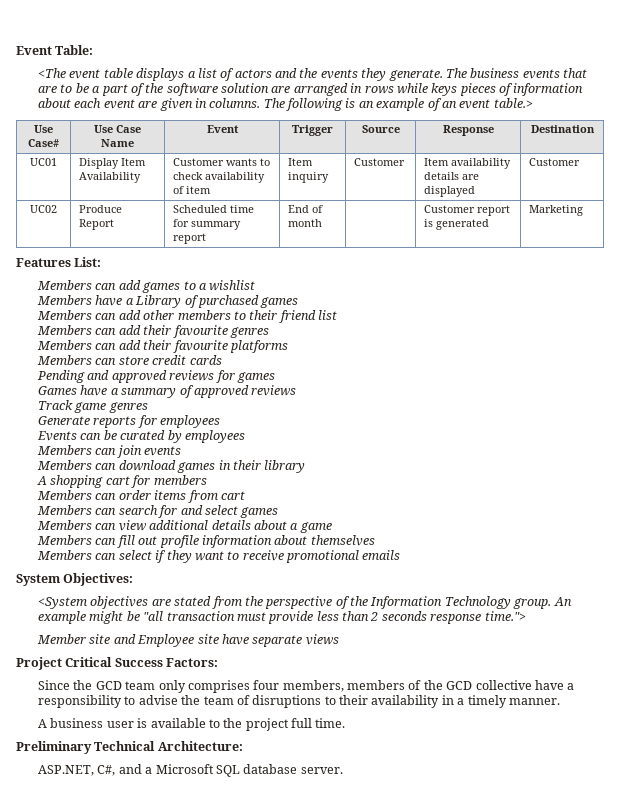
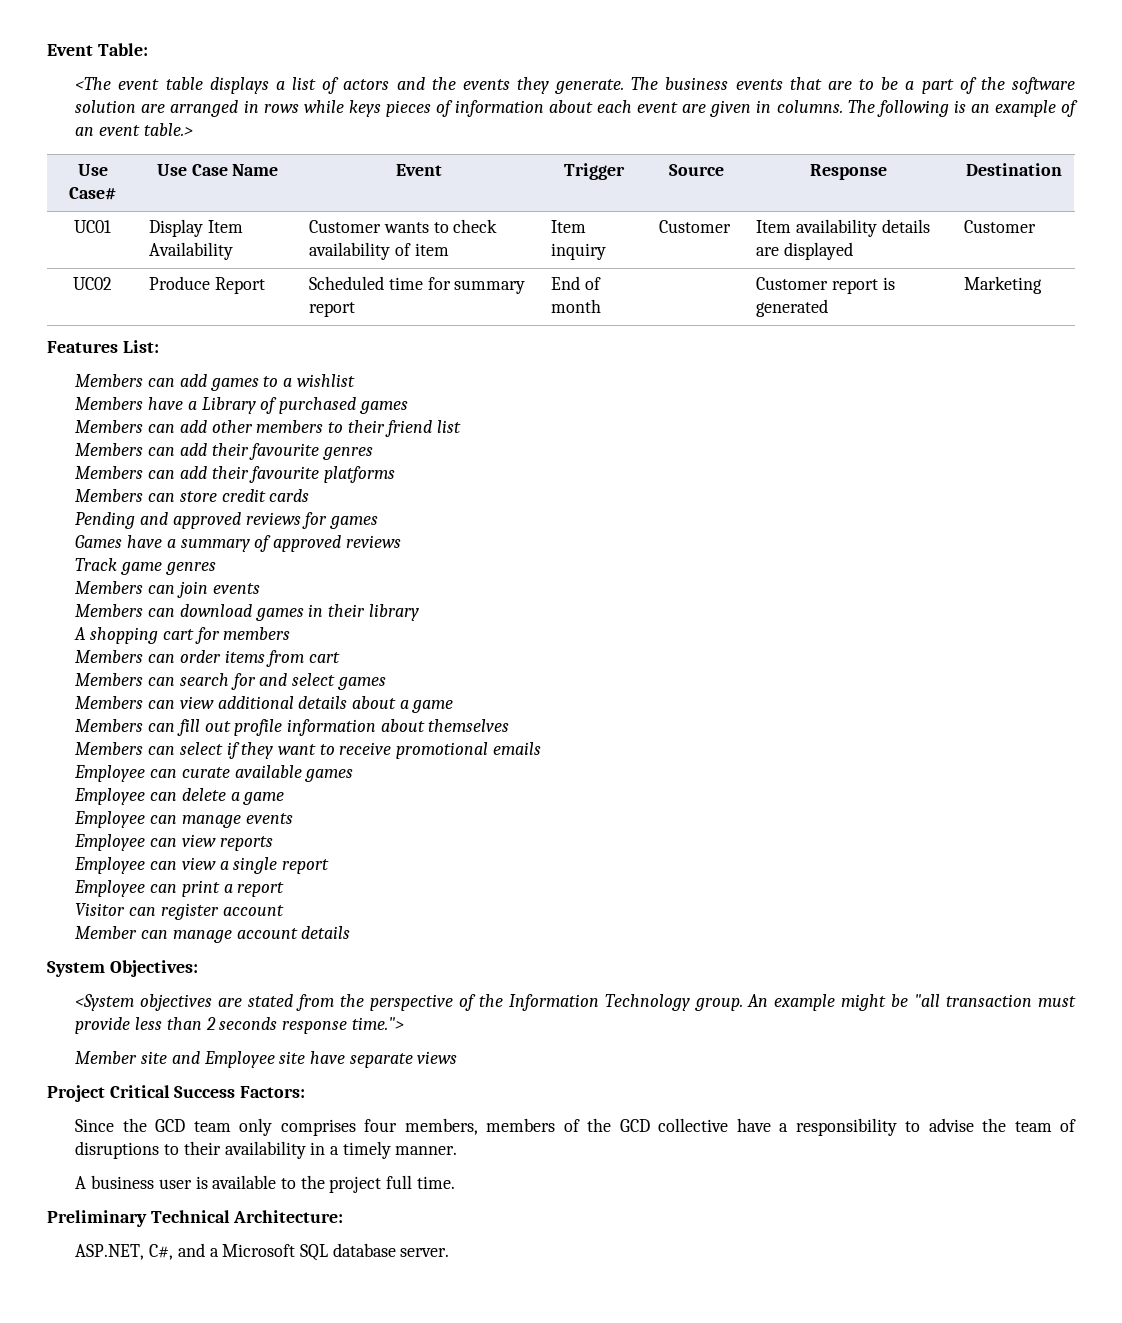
[38,415,221,428] [37,430,245,443] // Generate reports for employees // Events can be curated by employees -> (216, 568) none
(401, 555) none -> [74,765,354,782] [74,788,285,805] [74,811,293,828] [74,834,273,851] [74,857,329,874] [74,880,285,897] [75,903,284,920] [75,926,351,943] // Employee can curate available games // Employee can delete a game // Employee can manage events // Employee can view reports // Employee can view a single report // Employee can print a report // Visitor can register account // Member can manage account details

